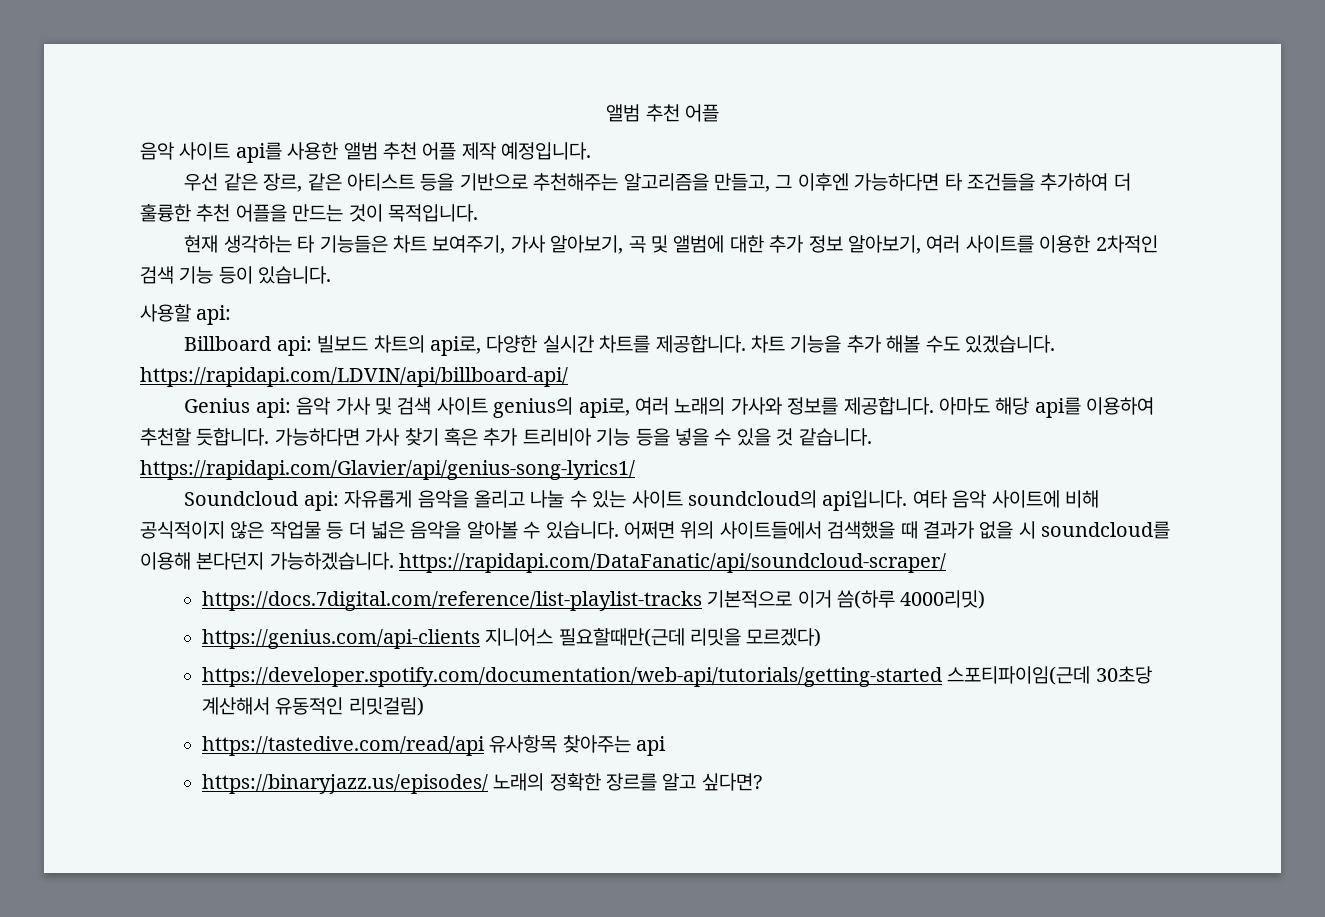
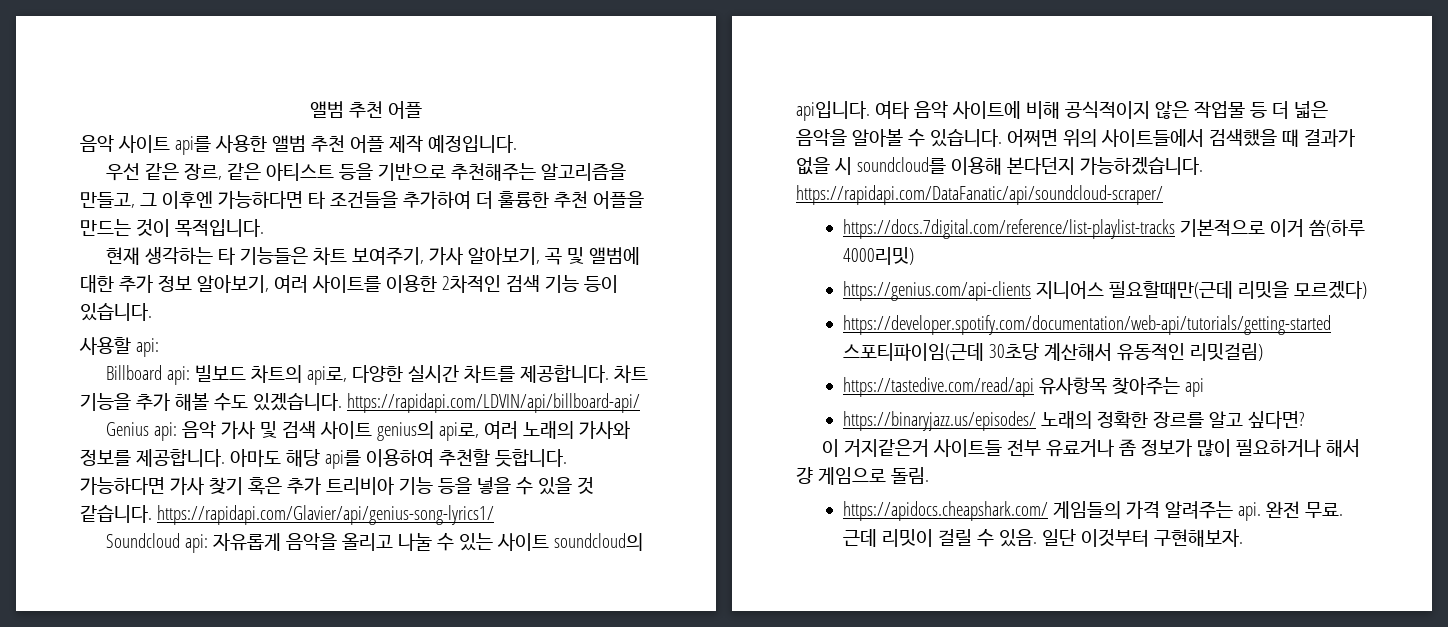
(762, 782) none -> [822,439,1361,457] [796,467,929,485] [842,501,1343,521] [842,529,1243,547] // 이 거지같은거 사이트들 전부 유료거나 좀 정보가 많이 필요하거나 해서 걍 게임으로 돌림. // https://apidocs.cheapshark.com/ 게임들의 가격 알려주는 api. 완전 무료. 근데 리밋이 걸릴 수 있음. 일단 이것부터 구현해보자.

